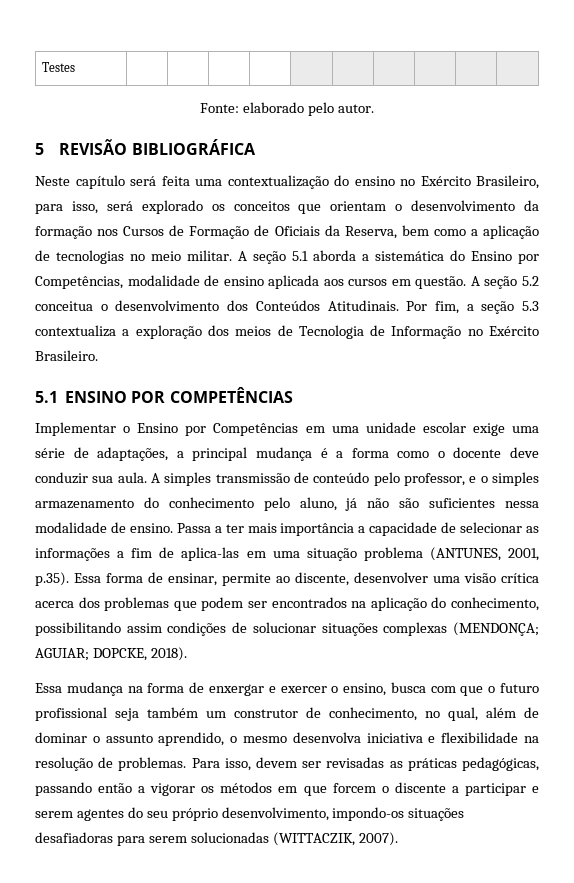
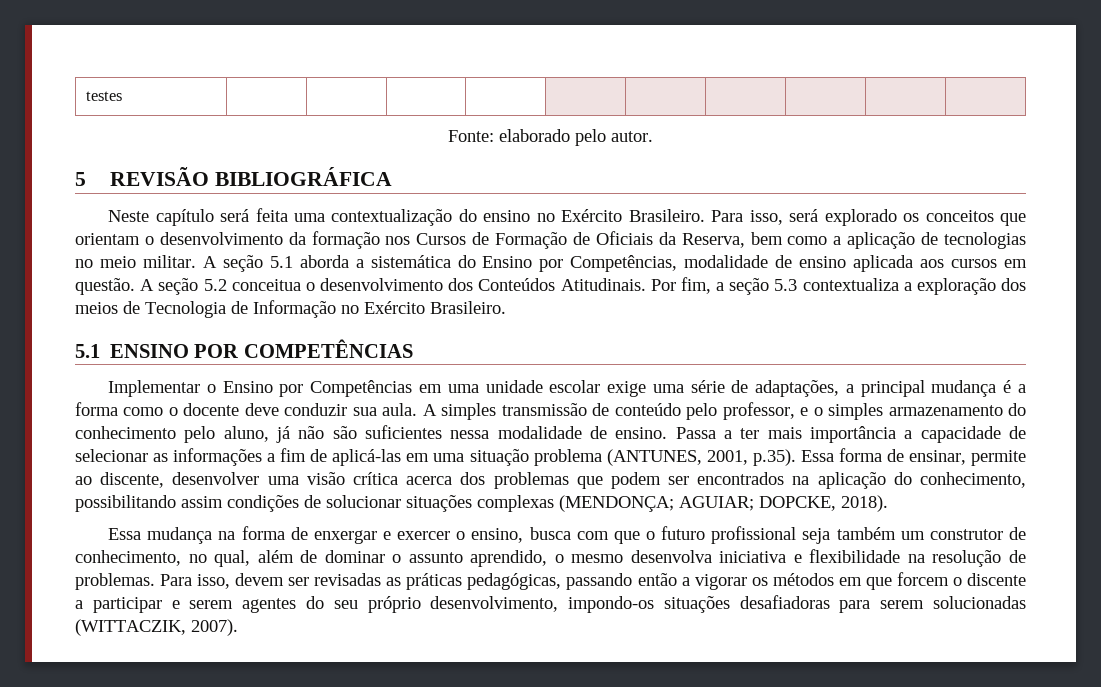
[42,62,76,72] Testes -> [85,91,122,101] testes
[476,175,539,189] [35,204,63,214] Brasileiro, para -> [628,209,744,222] Brasileiro. Para
[181,547,240,561] aplica-las -> [332,449,402,466] aplicá-las

